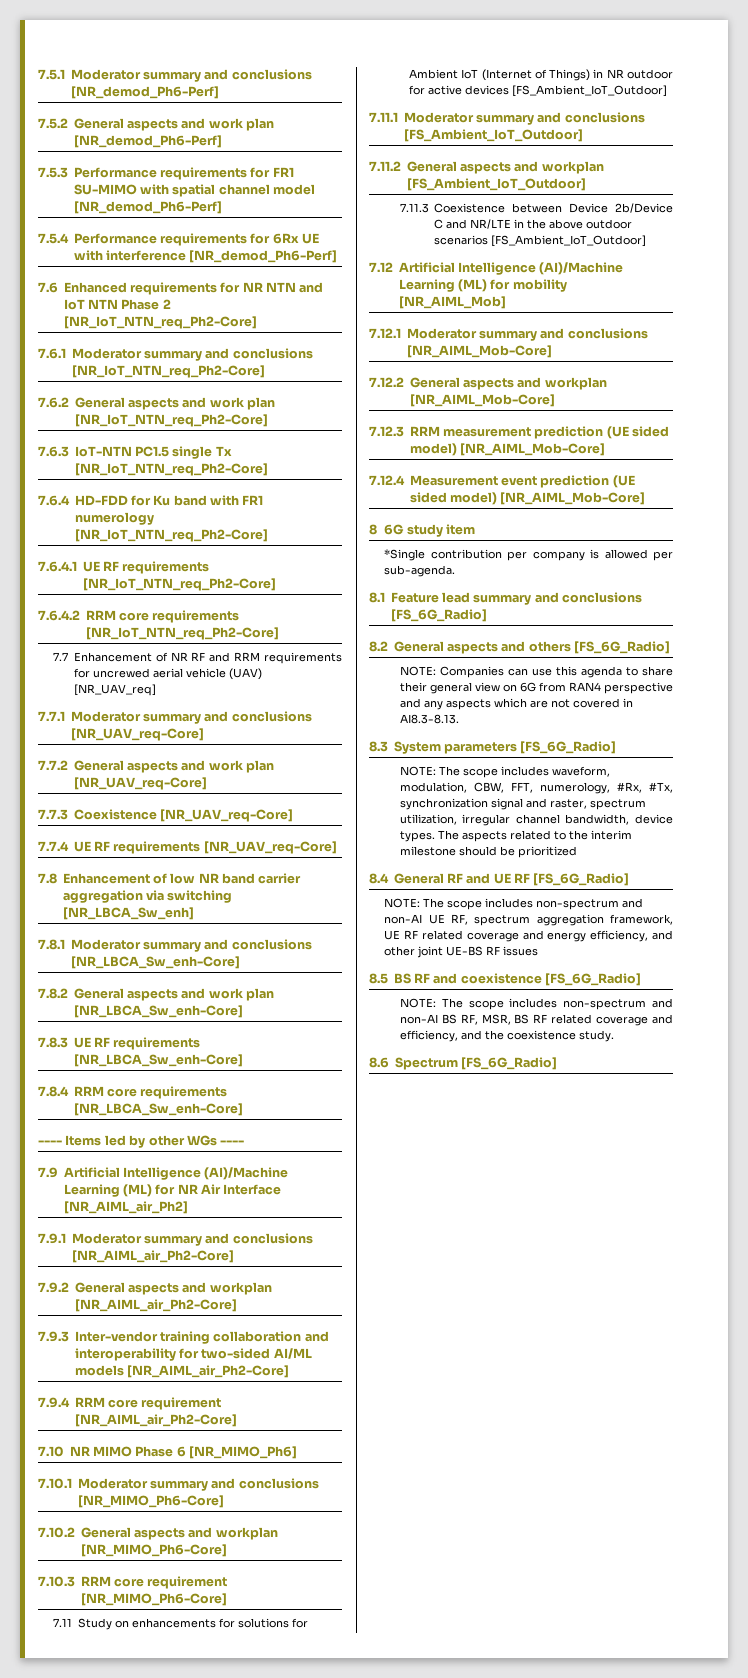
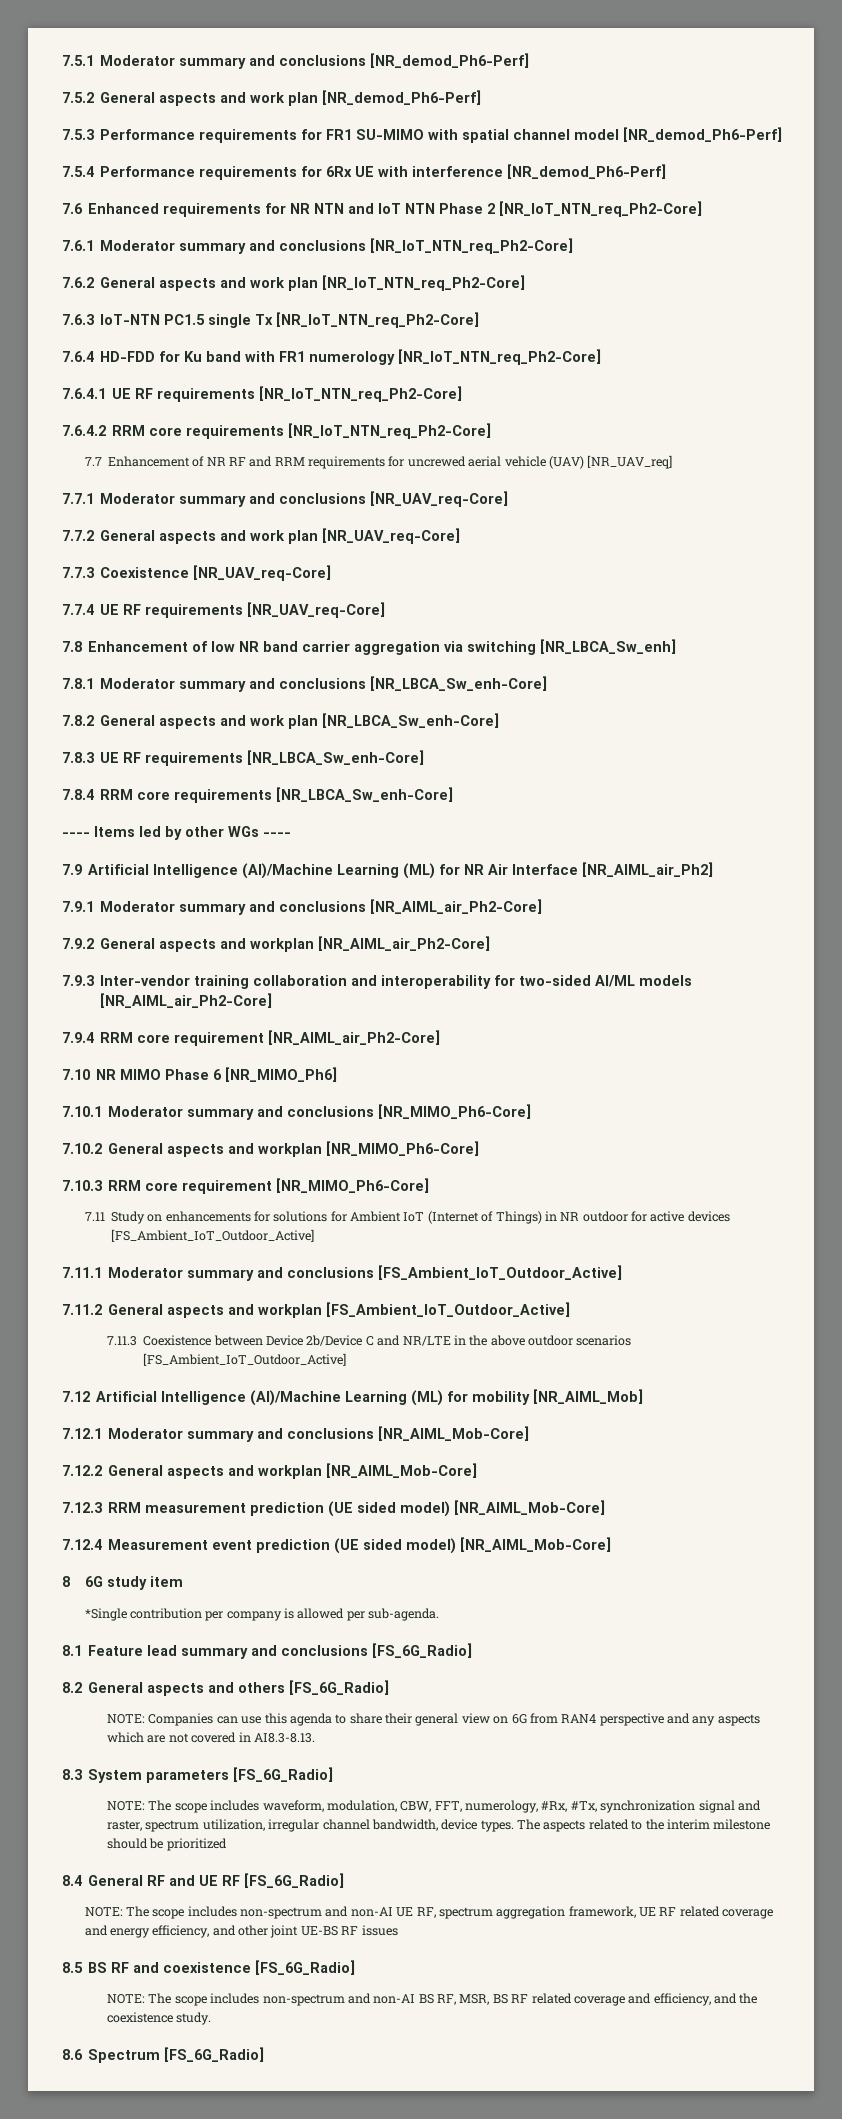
[511,85,667,97] [FS_Ambient_IoT_Outdoor] -> [110,1229,314,1242] [FS_Ambient_IoT_Outdoor_Active]
[403,129,583,142] [FS_Ambient_IoT_Outdoor] -> [378,1265,623,1280] [FS_Ambient_IoT_Outdoor_Active]
[406,178,586,191] [FS_Ambient_IoT_Outdoor] -> [326,1302,571,1317] [FS_Ambient_IoT_Outdoor_Active]
[491,235,647,247] [FS_Ambient_IoT_Outdoor] -> [143,1353,347,1366] [FS_Ambient_IoT_Outdoor_Active]

